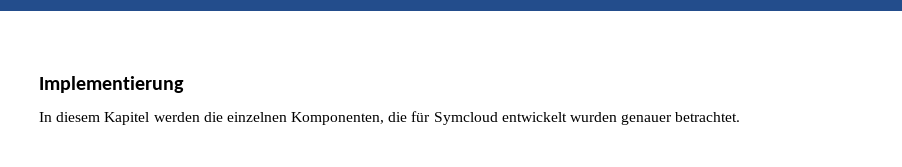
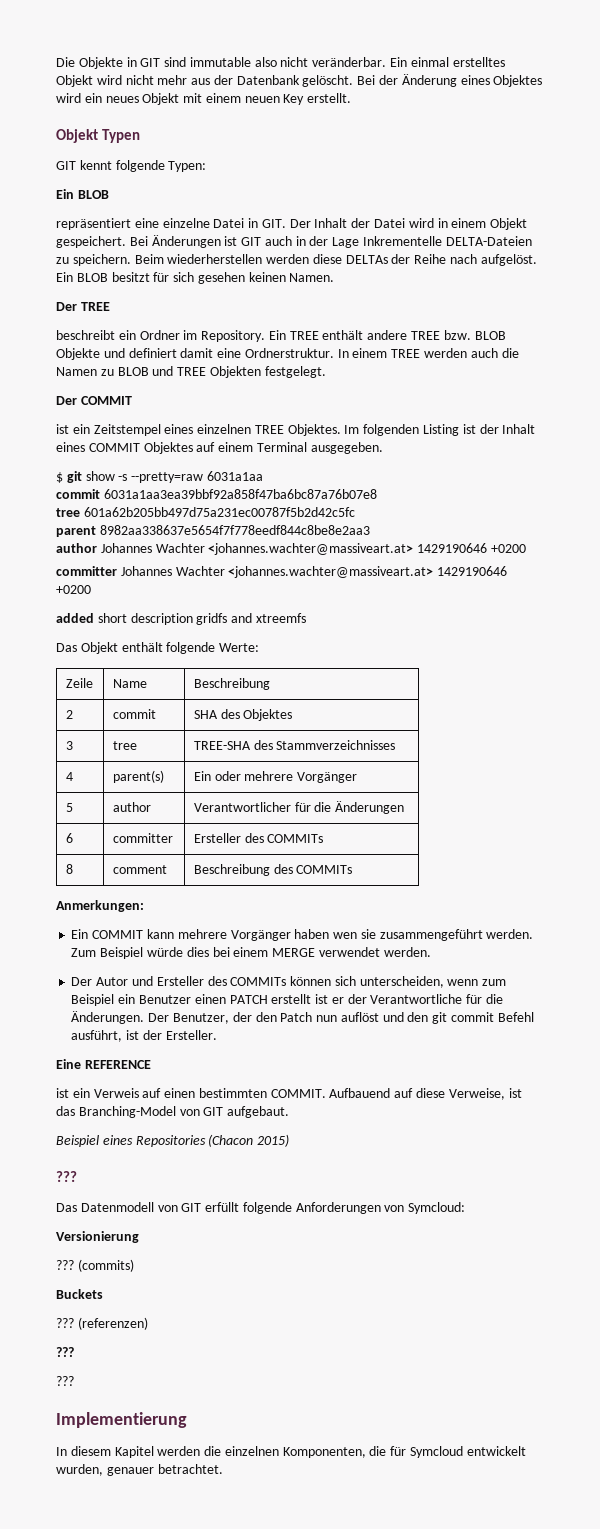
(39, 84) none -> [56,57,505,69] [56,74,543,87] [56,93,352,105] [56,129,141,143] [56,160,207,172] [56,189,109,199] [56,218,528,230] [56,235,532,248] [56,254,537,266] [56,272,335,284] [56,302,110,311] [56,330,506,342] [56,348,519,360] [56,366,326,378] [56,396,132,405] [56,424,536,436] [56,442,383,454] [56,471,263,483] [56,489,377,499] [56,507,355,517] [56,525,370,537] [56,543,526,555] [56,566,508,578] [56,585,91,594] [56,613,306,625] [56,642,260,654] [65,678,93,688] [112,679,147,688] [193,678,270,690] [65,710,73,719] [112,709,156,719] [193,709,293,721] [65,741,73,750] [112,741,137,750] [193,740,396,750] [65,772,73,781] [112,770,164,783] [193,771,358,783] [65,803,73,812] [112,802,151,812] [193,801,405,814] [65,833,73,843] [112,833,173,843] [193,833,324,843] [65,864,73,874] [112,865,167,874] [193,864,353,876] [56,900,144,912] [71,929,534,941] [71,947,431,959] [71,976,507,988] [71,994,503,1006] [71,1011,534,1024] [71,1030,217,1042] [56,1059,151,1069] [56,1088,522,1100] [56,1106,290,1118] [56,1134,290,1147] [56,1171,77,1182] [56,1202,466,1214] [56,1231,139,1243] [56,1259,134,1272] [56,1289,103,1299] [56,1317,148,1330] [56,1347,74,1357] [56,1376,74,1386] Die Objekte in GIT sind immutable also nicht veränderbar. Ein einmal erstelltes Objekt wird nicht mehr aus der Datenbank gelöscht. Bei der Änderung eines Objektes wird ein neues Objekt mit einem neuen Key erstellt. // Objekt Typen // GIT kennt folgende Typen: // Ein BLOB // repräsentiert eine einzelne Datei in GIT. Der Inhalt der Datei wird in einem Objekt gespeichert. Bei Änderungen ist GIT auch in der Lage Inkrementelle DELTA-Dateien zu speichern. Beim wiederherstellen werden diese DELTAs der Reihe nach aufgelöst. Ein BLOB besitzt für sich gesehen keinen Namen. // Der TREE // beschreibt ein Ordner im Repository. Ein TREE enthält andere TREE bzw. BLOB Objekte und definiert damit eine Ordnerstruktur. In einem TREE werden auch die Namen zu BLOB und TREE Objekten festgelegt. // Der COMMIT // ist ein Zeitstempel eines einzelnen TREE Objektes. Im folgenden Listing ist der Inhalt eines COMMIT Objektes auf einem Terminal ausgegeben. // $ git show -s --pretty=raw 6031a1aa // commit 6031a1aa3ea39bbf92a858f47ba6bc87a76b07e8 // tree 601a62b205bb497d75a231ec00787f5b2d42c5fc // parent 8982aa338637e5654f7f778eedf844c8be8e2aa3 // author Johannes Wachter <johannes.wachter@massiveart.at> 1429190646 +0200 // committer Johannes Wachter <johannes.wachter@massiveart.at> 1429190646 +0200 // added short description gridfs and xtreemfs // Das Objekt enthält folgende Werte: // Zeile | Name | Beschreibung // 2 | commit | SHA des Objektes // 3 | tree | TREE-SHA des Stammverzeichnisses // 4 | parent(s) | Ein oder mehrere Vorgänger // 5 | author | Verantwortlicher für die Änderungen // 6 | committer | Ersteller des COMMITs // 8 | comment | Beschreibung des COMMITs // Anmerkungen: // Ein COMMIT kann mehrere Vorgänger haben wen sie zusammengeführt werden. Zum Beispiel würde dies bei einem MERGE verwendet werden. // Der Autor und Ersteller des COMMITs können sich unterscheiden, wenn zum Beispiel ein Benutzer einen PATCH erstellt ist er der Verantwortliche für die Änderungen. Der Benutzer, der den Patch nun auflöst und den git commit Befehl ausführt, ist der Ersteller. // Eine REFERENCE // ist ein Verweis auf einen bestimmten COMMIT. Aufbauend auf diese Verweise, ist das Branching-Model von GIT aufgebaut. // Beispiel eines Repositories (Chacon 2015) // ??? // Das Datenmodell von GIT erfüllt folgende Anforderungen von Symcloud: // Versionierung // ??? (commits) // Buckets // ??? (referenzen) // ??? // ??? //
[570,112,618,122] wurden -> [56,1464,103,1476] wurden,

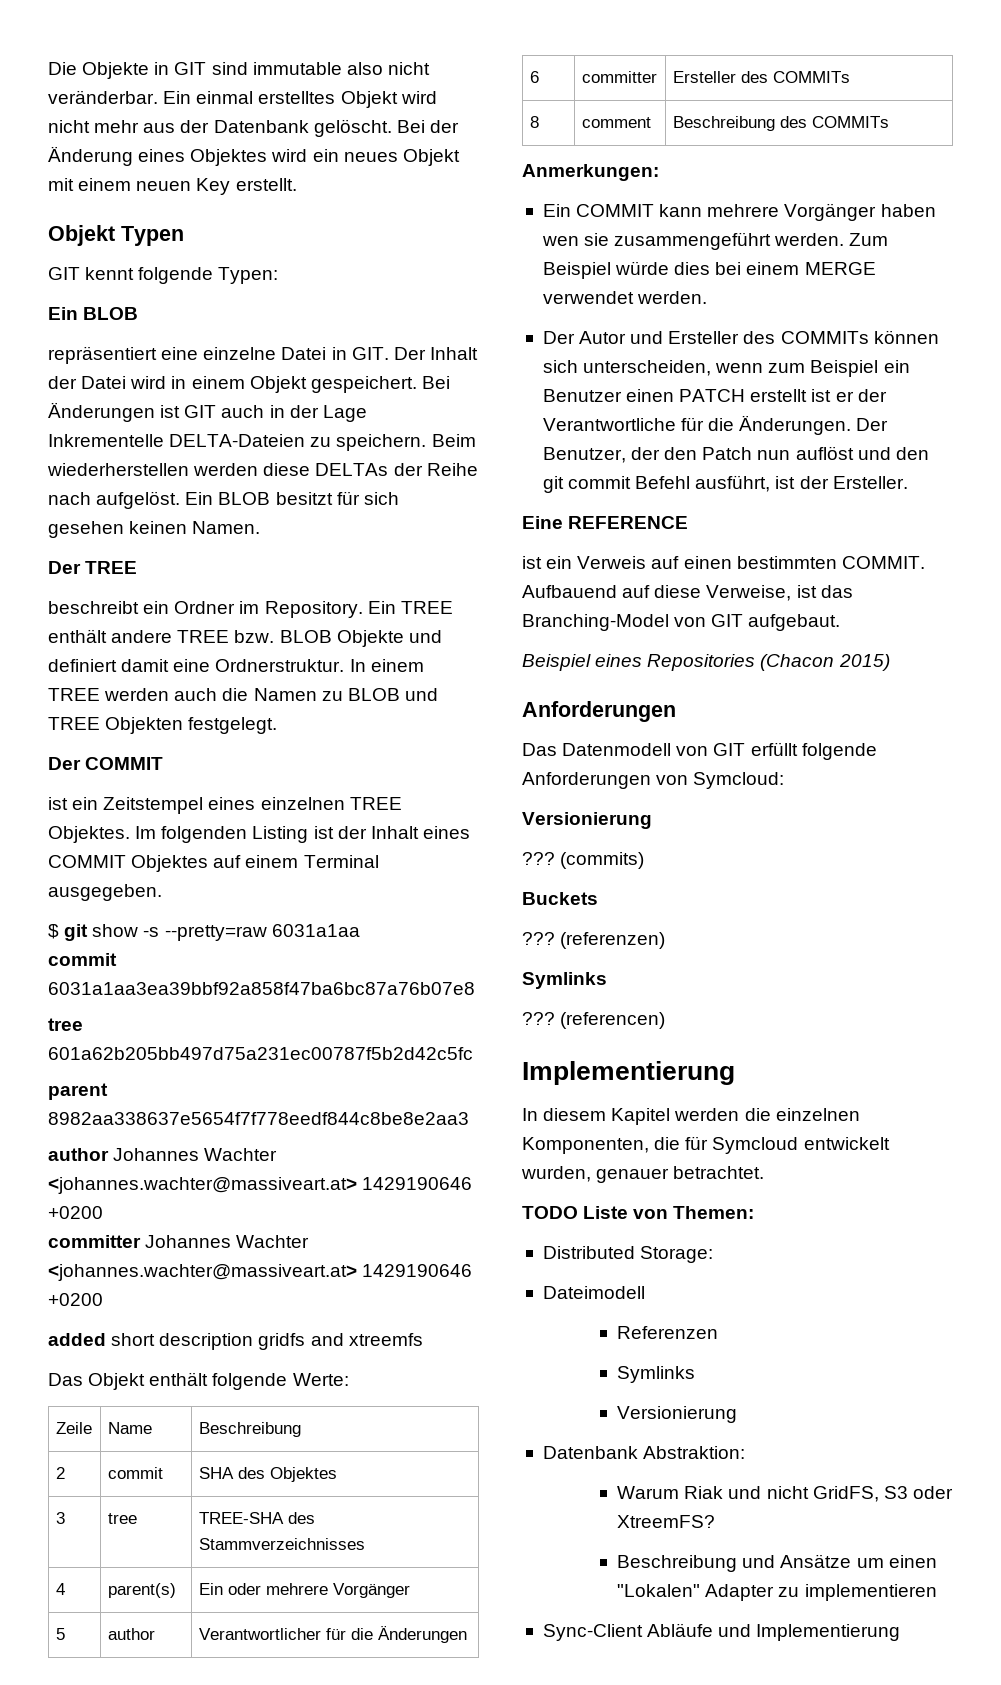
[56,1171,77,1182] ??? -> [522,701,676,722] Anforderungen
[56,1347,74,1357] [56,1376,74,1386] ??? // ??? -> [522,972,607,989] [522,1012,666,1029] Symlinks // ??? (referencen)
(223, 1469) none -> [522,1206,755,1219] [542,1246,714,1263] [542,1286,645,1299] [617,1326,719,1339] [617,1366,696,1383] [617,1406,738,1423] [542,1446,746,1459] [617,1486,953,1502] [617,1515,716,1528] [617,1554,937,1572] [617,1584,937,1601] [542,1623,901,1641] // TODO Liste von Themen: // Distributed Storage: // Dateimodell // Referenzen // Symlinks // Versionierung // Datenbank Abstraktion: // Warum Riak und nicht GridFS, S3 oder XtreemFS? // Beschreibung und Ansätze um einen "Lokalen" Adapter zu implementieren // Sync-Client Abläufe und Implementierung

